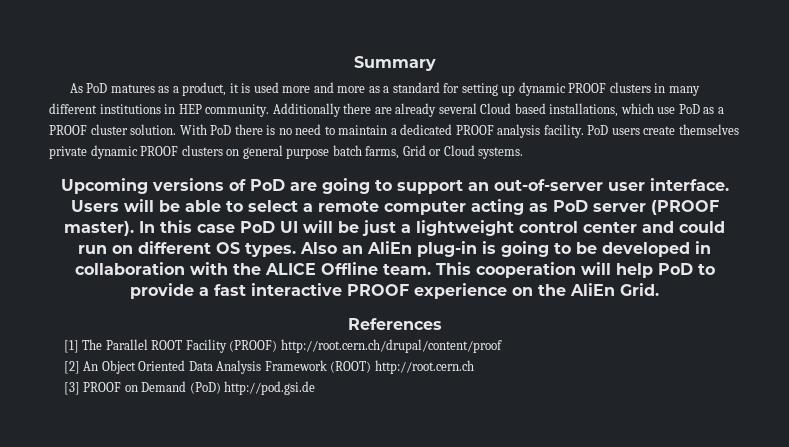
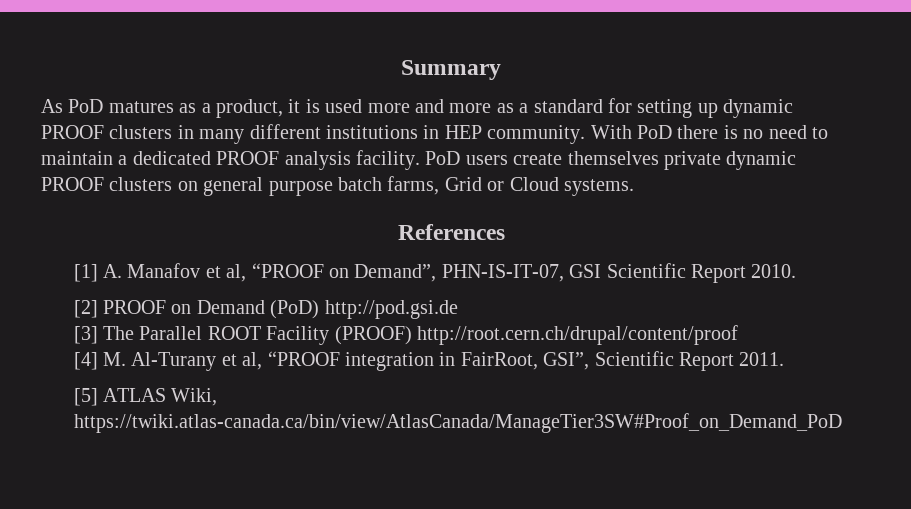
[272,103,724,117] [49,124,177,135] Additionally there are already several Cloud based installations, which use PoD as a PROOF cluster solution. -> (586, 134) none
[60,178,729,194] [70,199,719,215] [64,220,725,236] [78,241,711,257] [74,262,715,278] [130,283,659,299] [347,318,442,330] [63,340,79,353] Upcoming versions of PoD are going to support an out-of-server user interface. Users will be able to select a remote computer acting as PoD server (PROOF master). In this case PoD UI will be just a lightweight control center and could run on different OS types. Also an AliEn plug-in is going to be developed in collaboration with the ALICE Offline team. This cooperation will help PoD to provide a fast interactive PROOF experience on the AliEn Grid. // References // [1] -> [397,224,505,240] [73,263,797,283] [73,300,458,319] [73,326,98,344] References // [1] A. Manafov et al, “PROOF on Demand”, PHN-IS-IT-07, GSI Scientific Report 2010. // [2] PROOF on Demand (PoD) http://pod.gsi.de // [3]
[63,360,474,374] [63,381,316,395] [2] An Object Oriented Data Analysis Framework (ROOT) http://root.cern.ch // [3] PROOF on Demand (PoD) http://pod.gsi.de -> [73,351,785,371] [73,388,218,406] [73,413,842,433] [4] M. Al-Turany et al, “PROOF integration in FairRoot, GSI”, Scientific Report 2011. // [5] ATLAS Wiki, https://twiki.atlas-canada.ca/bin/view/AtlasCanada/ManageTier3SW#Proof_on_Demand_PoD

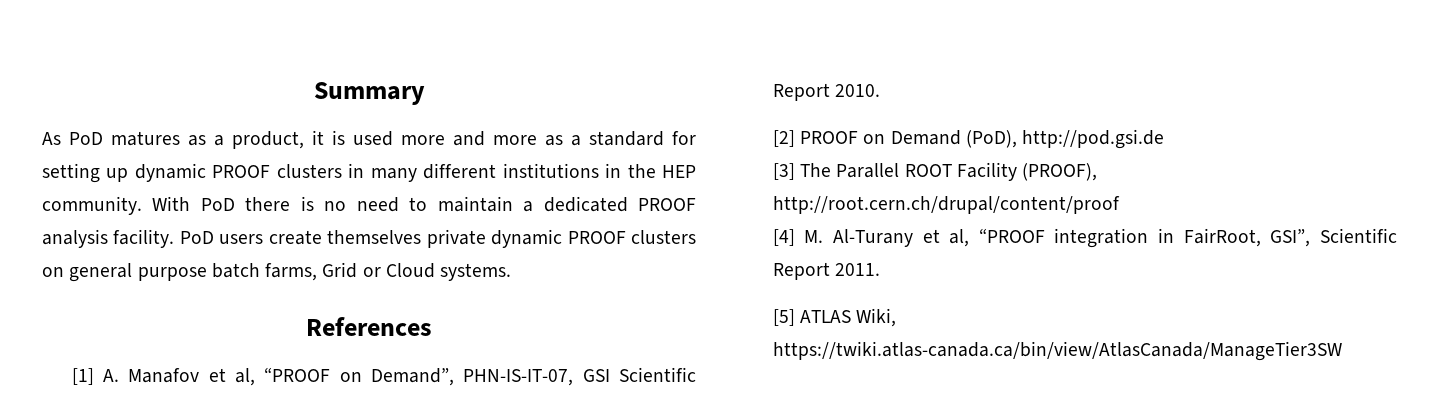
(440, 132) none -> [627,164,656,178] the
[270,300,320,319] (PoD) -> [965,130,1017,148] (PoD),
[334,326,412,345] (PROOF) -> [1022,163,1098,181] (PROOF),
[73,413,842,433] https://twiki.atlas-canada.ca/bin/view/AtlasCanada/ManageTier3SW#Proof_on_Demand_PoD -> [772,341,1342,361] https://twiki.atlas-canada.ca/bin/view/AtlasCanada/ManageTier3SW

